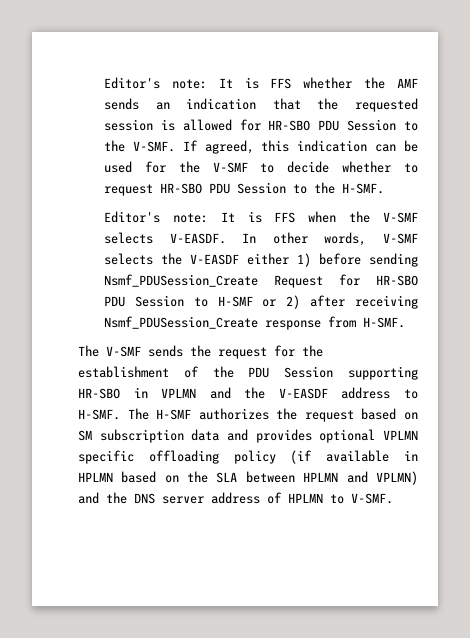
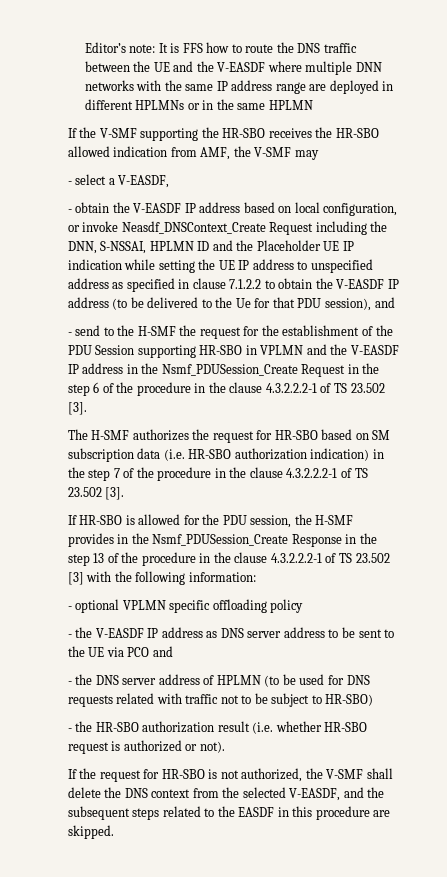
[103,77,418,89] [103,98,418,112] [103,119,418,131] [103,140,418,154] [103,161,418,173] [103,182,384,196] [103,211,418,223] [103,232,418,246] [103,253,418,267] [103,274,418,288] [103,295,418,309] [103,316,405,330] [77,345,183,357] Editor's note: It is FFS whether the AMF sends an indication that the requested session is allowed for HR-SBO PDU Session to the V-SMF. If agreed, this indication can be used for the V-SMF to decide whether to request HR-SBO PDU Session to the H-SMF. // Editor's note: It is FFS when the V-SMF selects V-EASDF. In other words, V-SMF selects the V-EASDF either 1) before sending Nsmf_PDUSession_Create Request for HR-SBO PDU Session to H-SMF or 2) after receiving Nsmf_PDUSession_Create response from H-SMF. // The V-SMF sends -> [84,42,357,53] [84,61,382,75] [84,80,394,94] [84,99,313,110] [67,127,379,141] [67,146,319,160] [67,174,170,188] [67,202,398,216] [67,221,388,235] [67,240,354,254] [67,259,373,273] [67,278,399,292] [67,297,395,311] [67,325,176,336] Editor’s note: It is FFS how to route the DNS traffic between the UE and the V-EASDF where multiple DNN networks with the same IP address range are deployed in different HPLMNs or in the same HPLMN // If the V-SMF supporting the HR-SBO receives the HR-SBO allowed indication from AMF, the V-SMF may // - select a V-EASDF, // - obtain the V-EASDF IP address based on local configuration, or invoke Neasdf_DNSContext_Create Request including the DNN, S-NSSAI, HPLMN ID and the Placeholder UE IP indication while setting the UE IP address to unspecified address as specified in clause 7.1.2.2 to obtain the V-EASDF IP address (to be delivered to the Ue for that PDU session), and // - send to the H-SMF
[341,387,418,399] [77,409,120,420] address to H-SMF. -> [67,363,380,377] [67,382,385,396] [67,402,87,415] IP address in the Nsmf_PDUSession_Create Request in the step 6 of the procedure in the clause 4.3.2.2.2-1 of TS 23.502 [3]. //
(354, 416) none -> [256,430,318,440] for HR-SBO
[226,429,312,443] and provides -> [163,448,384,461] [67,467,368,481] [67,487,125,500] [67,514,354,528] [67,533,377,547] [67,552,390,566] [67,571,256,585] [67,606,72,610] (i.e. HR-SBO authorization indication) in the step 7 of the procedure in the clause 4.3.2.2.2-1 of TS 23.502 [3]. // If HR-SBO is allowed for the PDU session, the H-SMF provides in the Nsmf_PDUSession_Create Response in the step 13 of the procedure in the clause 4.3.2.2.2-1 of TS 23.502 [3] with the following information: // -
[290,450,418,464] [77,471,418,485] [77,492,99,504] (if available in HPLMN based on the SLA between HPLMN and VPLMN) and -> [67,627,395,638] [67,646,173,657] [67,681,72,685] // - the V-EASDF IP address as DNS server address to be sent to the UE via PCO and // -
[329,493,393,504] to V-SMF. -> [264,674,370,687] [67,693,374,707] [67,721,368,734] [67,740,225,754] [67,768,393,782] [67,787,385,801] [67,806,391,820] [67,825,114,839] (to be used for DNS requests related with traffic not to be subject to HR-SBO) // - the HR-SBO authorization result (i.e. whether HR-SBO request is authorized or not). // If the request for HR-SBO is not authorized, the V-SMF shall delete the DNS context from the selected V-EASDF, and the subsequent steps related to the EASDF in this procedure are skipped.

